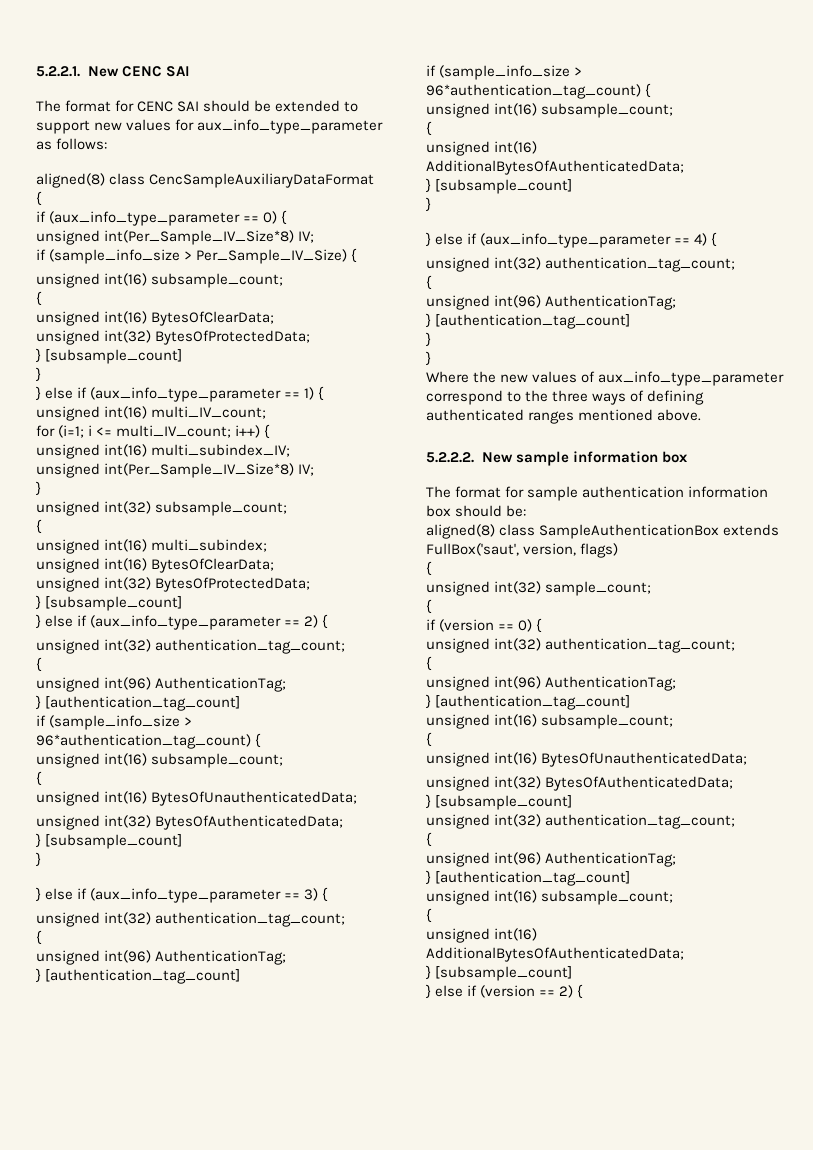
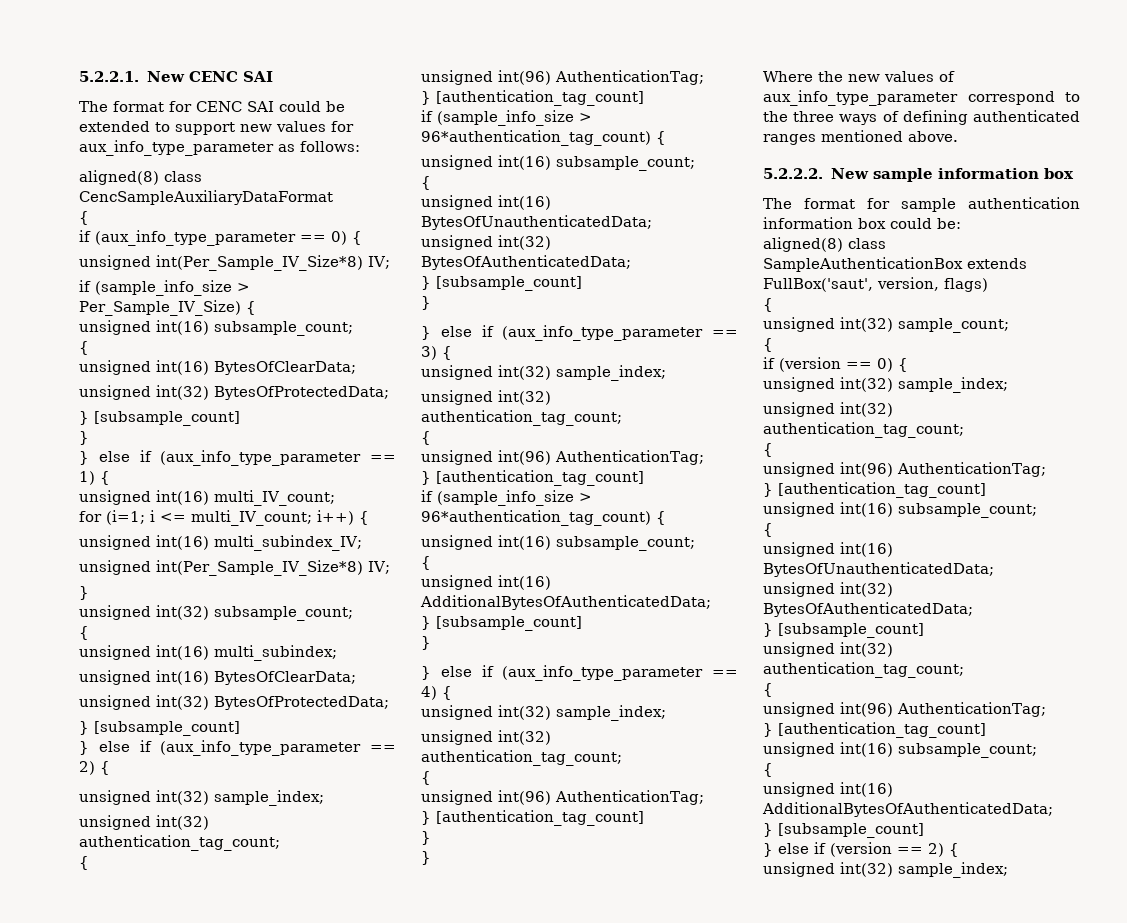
[203,100,251,112] should -> [279,101,321,112] could
(329, 621) none -> [79,790,324,806] // unsigned int(32) sample_index;
(329, 894) none -> [421,365,666,381] // unsigned int(32) sample_index;
(718, 239) none -> [421,705,666,721] // unsigned int(32) sample_index;
[455,505,503,517] should -> [890,218,932,229] could
(543, 625) none -> [763,377,1008,393] // unsigned int(32) sample_index;
(584, 991) none -> [763,862,1008,878] // unsigned int(32) sample_index;

